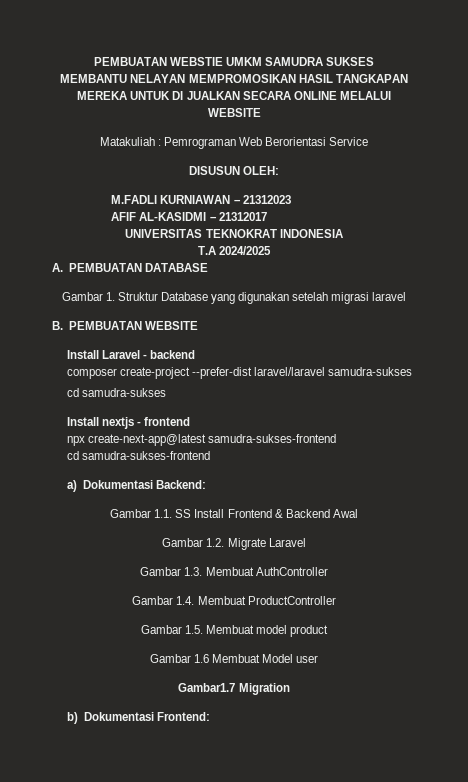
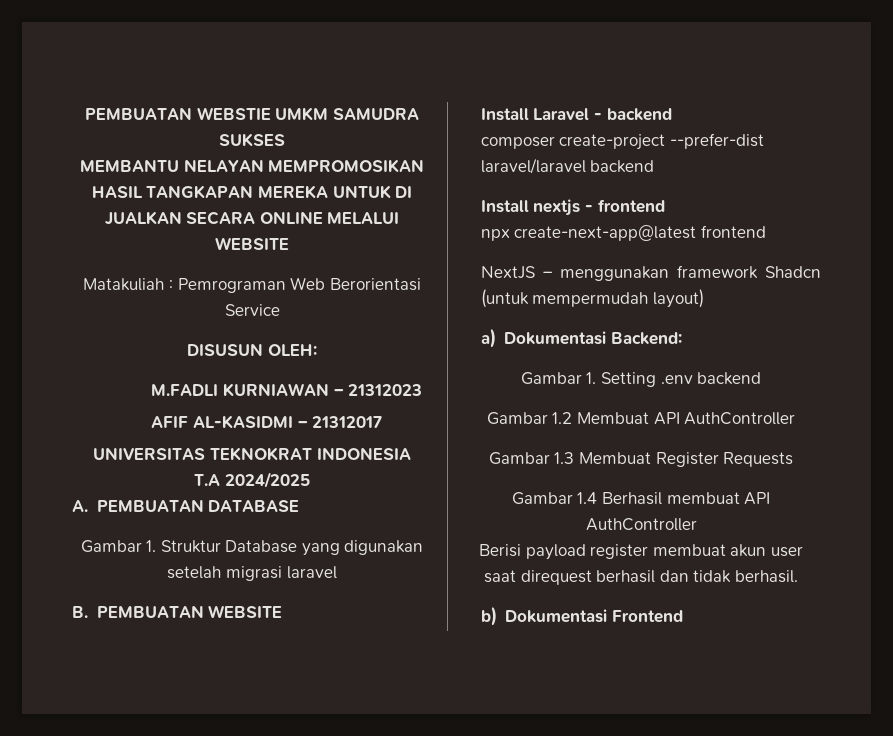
[328,367,413,376] [66,388,166,397] samudra-sukses // cd samudra-sukses -> [590,160,655,173] backend
[208,434,337,443] [66,451,210,460] [66,480,206,492] [110,509,358,518] [162,538,306,550] [140,567,328,576] [132,596,336,605] [140,625,329,637] [149,654,319,663] [178,683,290,695] samudra-sukses-frontend // cd samudra-sukses-frontend // a) Dokumentasi Backend: // Gambar 1.1. SS Install Frontend & Backend Awal // Gambar 1.2. Migrate Laravel // Gambar 1.3. Membuat AuthController // Gambar 1.4. Membuat ProductController // Gambar 1.5. Membuat model product // Gambar 1.6 Membuat Model user // Gambar1.7 Migration -> [701,225,767,238] [480,265,821,281] [480,289,705,308] [480,328,682,348] [520,372,762,387] [486,412,796,425] [488,452,794,467] [511,492,771,505] [585,518,697,531] [479,544,803,560] [484,570,798,585] frontend // NextJS – menggunakan framework Shadcn (untuk mempermudah layout) // a) Dokumentasi Backend: // Gambar 1. Setting .env backend // Gambar 1.2 Membuat API AuthController // Gambar 1.3 Membuat Register Requests // Gambar 1.4 Berhasil membuat API AuthController // Berisi payload register membuat akun user saat direquest berhasil dan tidak berhasil.
[156,712,210,721] Frontend: -> [611,610,683,623] Frontend

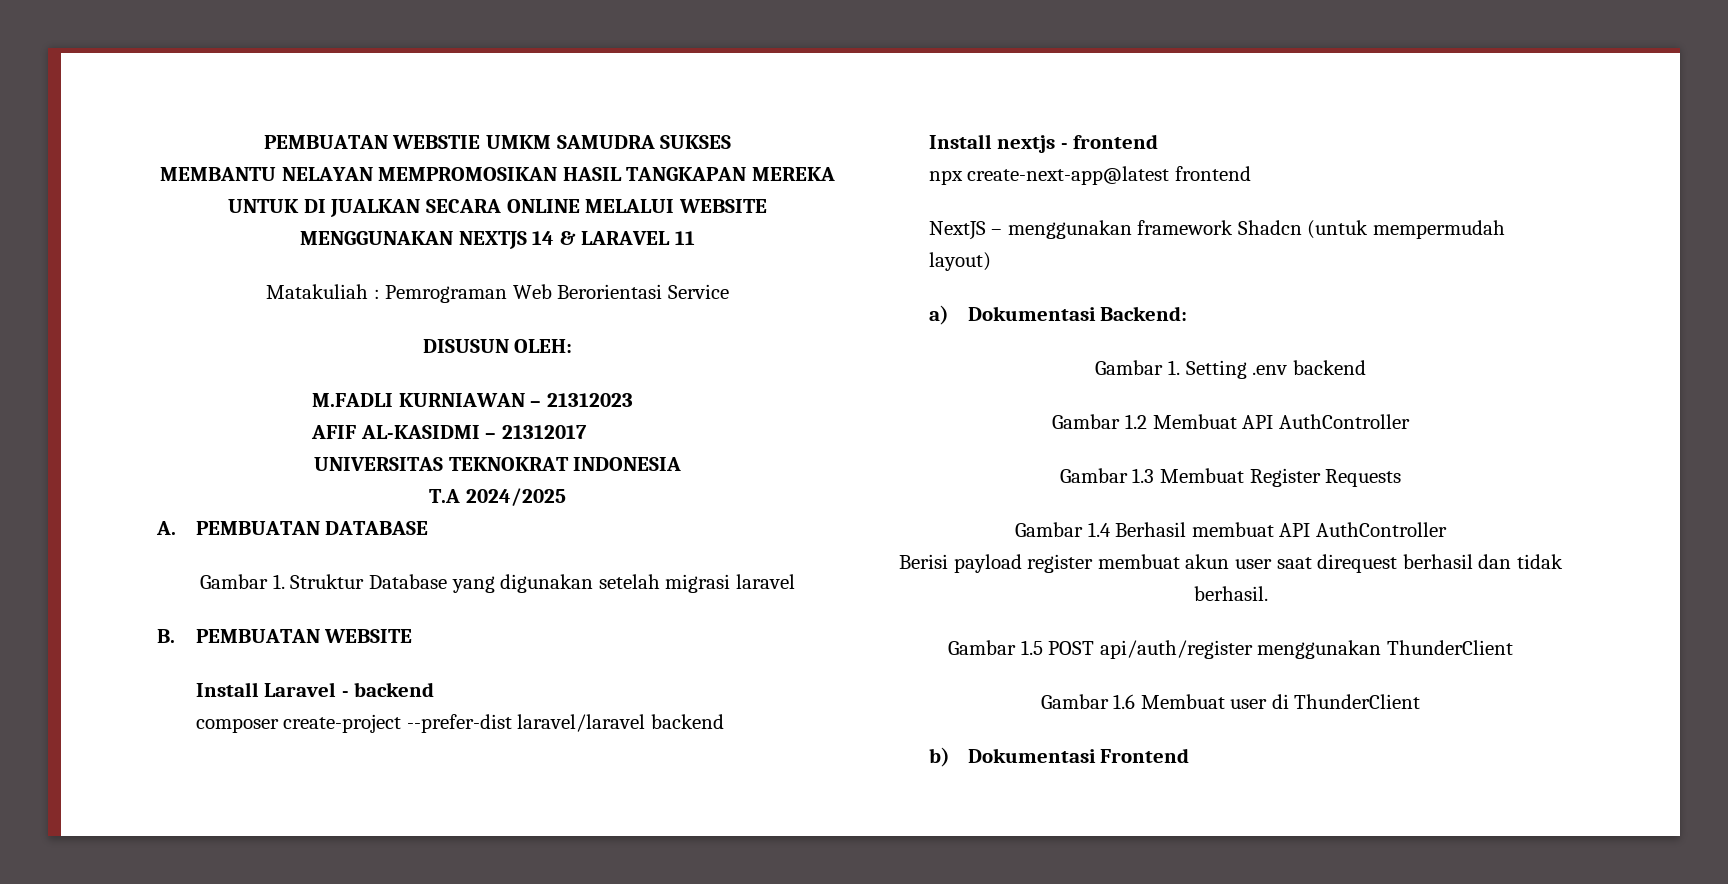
(289, 243) none -> [300,231,695,249] MENGGUNAKAN NEXTJS 14 & LARAVEL 11
(798, 576) none -> [948,640,1513,659] [1040,694,1421,709] // Gambar 1.5 POST api/auth/register menggunakan ThunderClient // Gambar 1.6 Membuat user di ThunderClient

